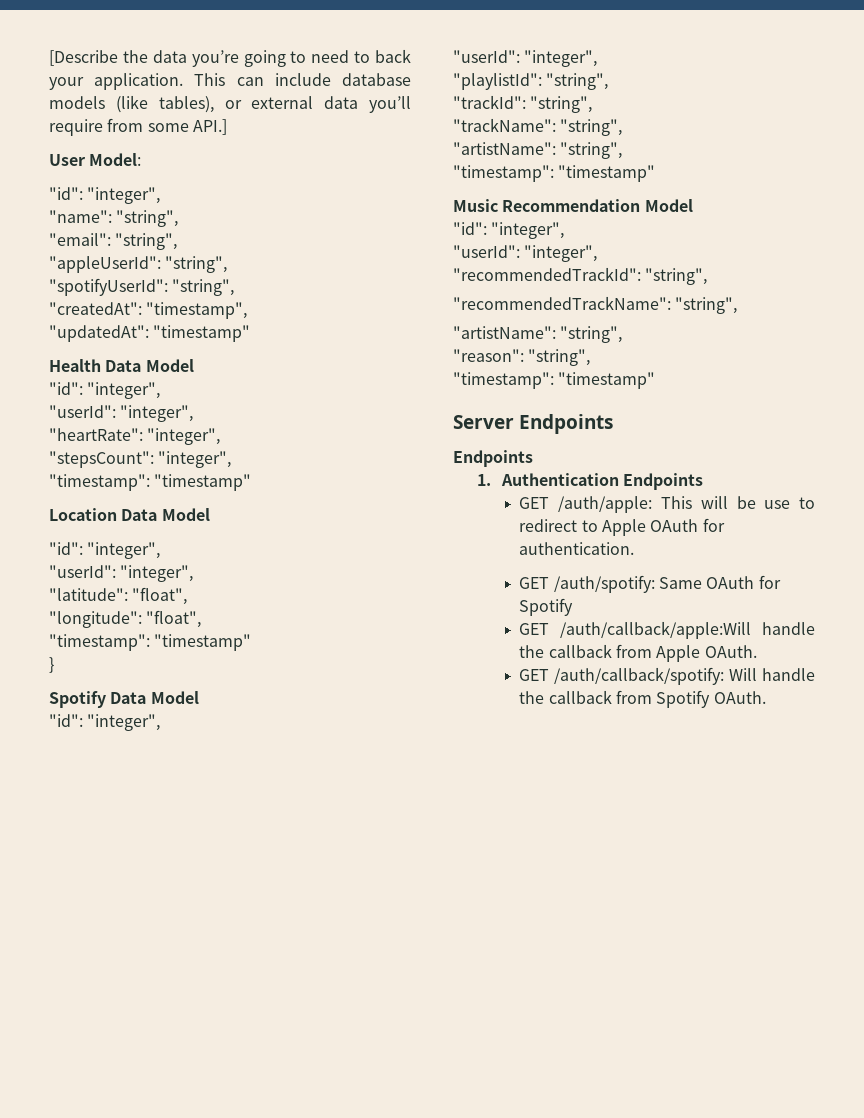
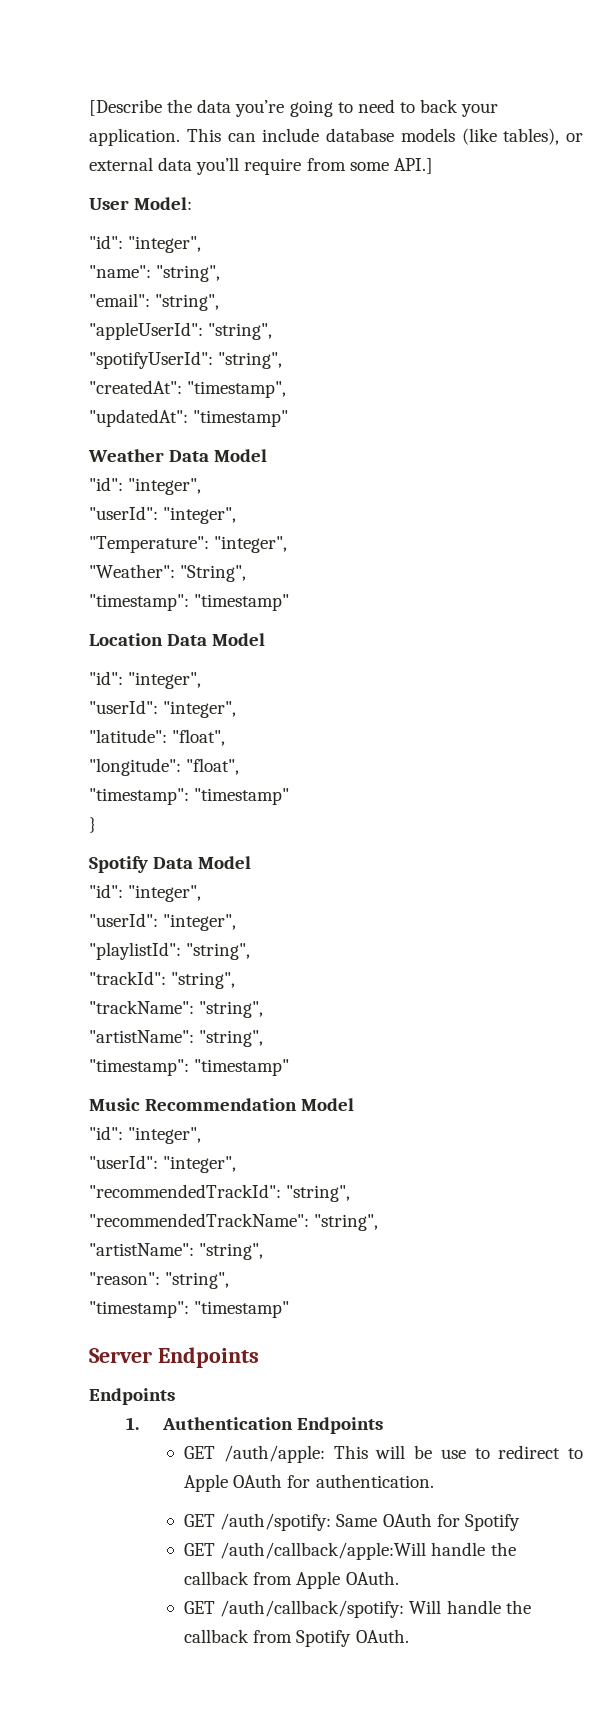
[49,359,194,372] [49,382,161,399] [49,405,194,422] [49,428,221,445] [49,451,232,468] Health Data Model // "id": "integer", // "userId": "integer", // "heartRate": "integer", // "stepsCount": "integer", -> [88,449,268,462] [89,477,202,495] [89,506,237,524] [89,536,288,553] [89,564,247,582] Weather Data Model // "id": "integer", // "userId": "integer", // "Temperature": "integer", // "Weather": "String",

